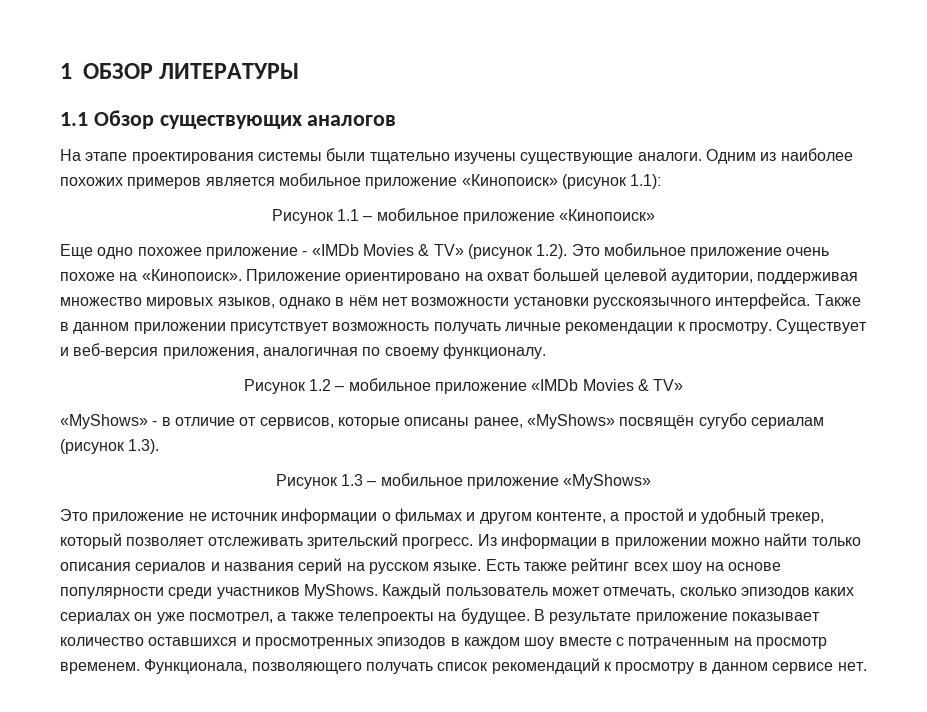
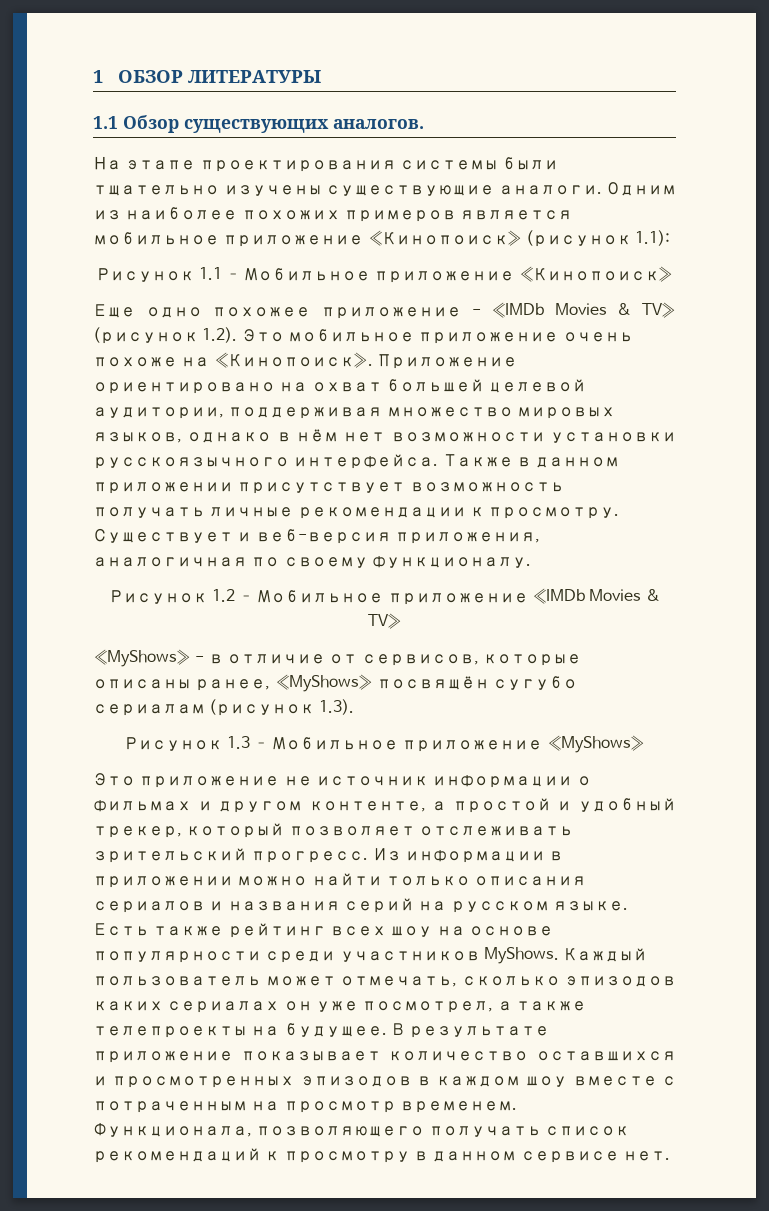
[307,115,397,126] аналогов -> [333,119,424,129] аналогов.
[376,208,459,221] мобильное -> [244,268,371,281] Мобильное
[348,378,431,391] мобильное -> [257,590,384,603] Мобильное
[380,473,463,486] мобильное -> [272,737,399,750] Мобильное

